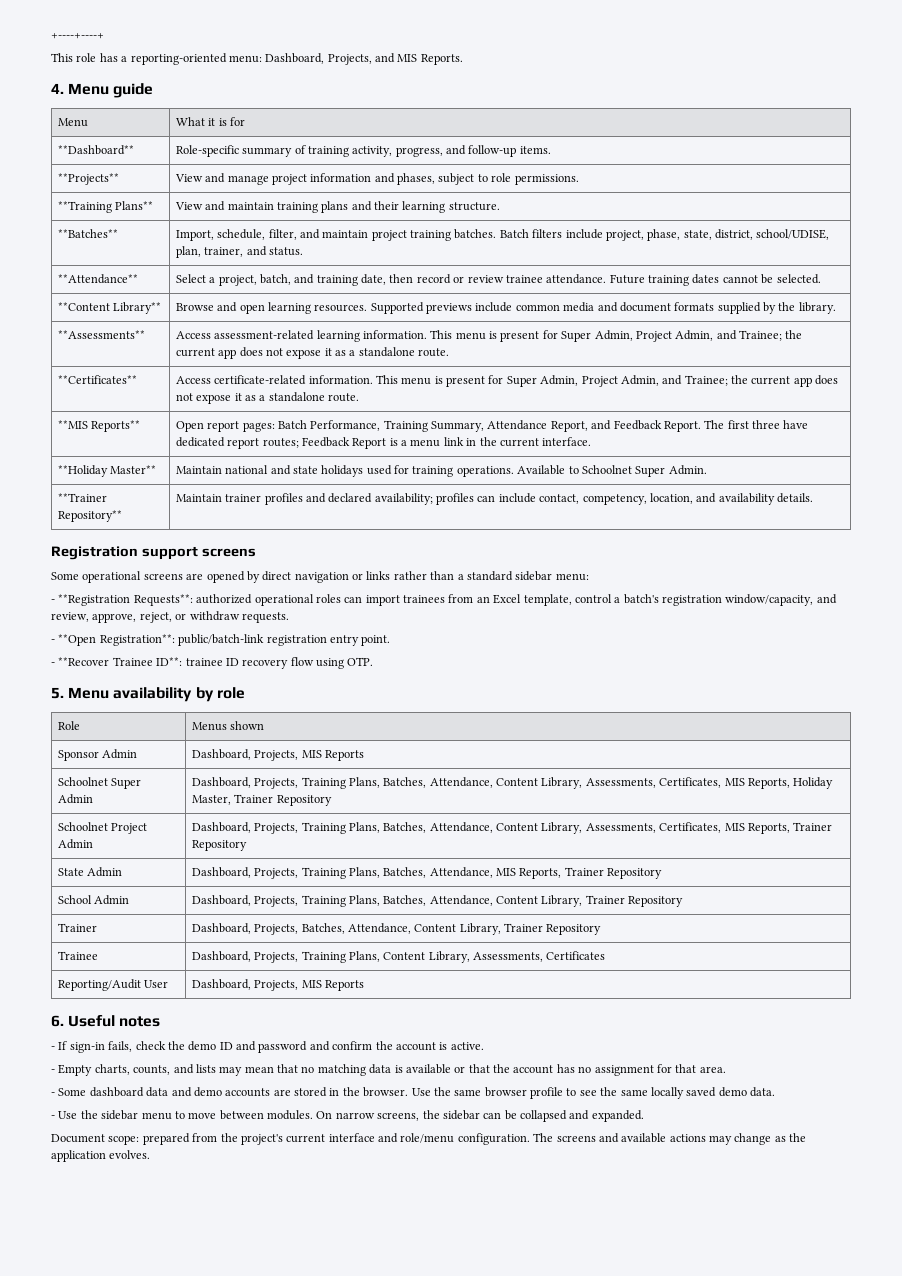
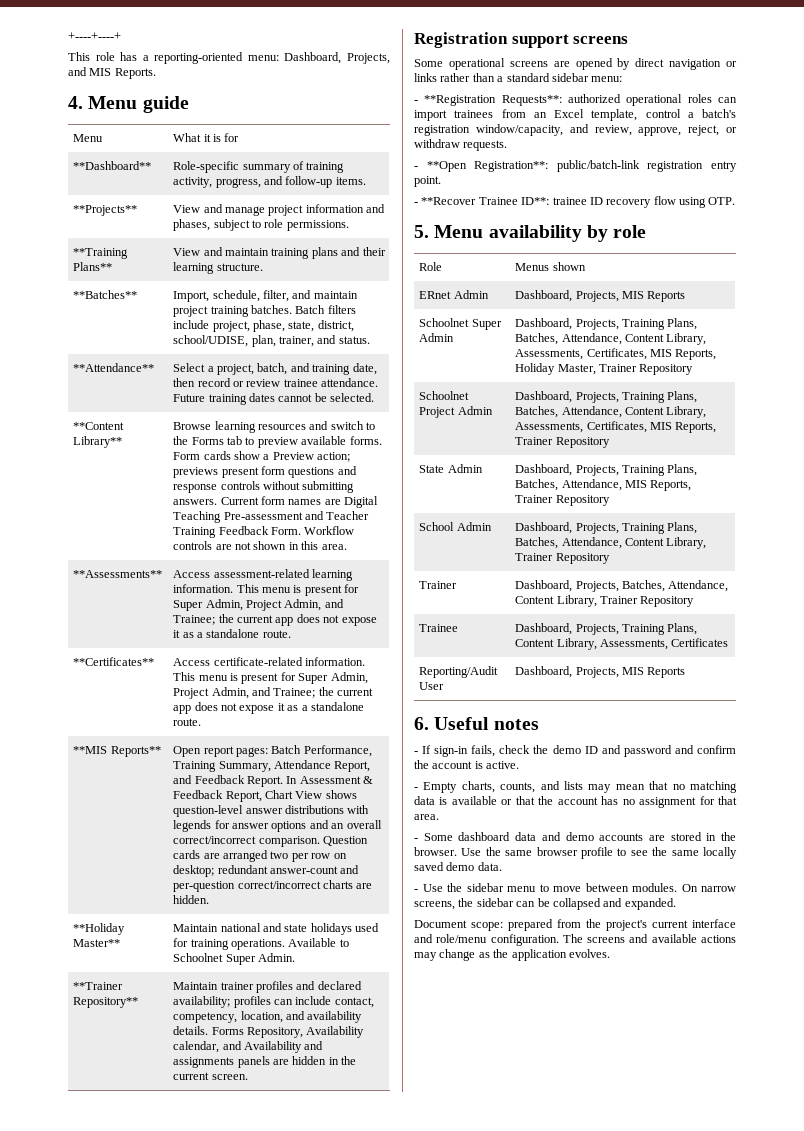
[217,302,836,314] and open learning resources. Supported previews include common media and document formats supplied by the library. -> [214,421,376,433] [173,436,382,448] [173,451,351,462] [173,466,357,478] [173,481,355,493] [173,496,379,508] [173,511,370,523] [173,526,355,538] [173,541,347,550] learning resources and switch to the Forms tab to preview available forms. Form cards show a Preview action; previews present form questions and response controls without submitting answers. Current form names are Digital Teaching Pre-assessment and Teacher Training Feedback Form. Workflow controls are not shown in this area.
[704,420,809,429] [175,437,592,449] The first three have dedicated report routes; Feedback Report is a menu link in the current interface. -> [286,776,374,784] [173,790,357,802] [173,805,370,817] [173,820,382,832] [173,836,369,847] [173,850,347,862] [173,865,360,877] [173,880,373,892] [173,895,210,904] In Assessment & Feedback Report, Chart View shows question-level answer distributions with legends for answer options and an overall correct/incorrect comparison. Question cards are arranged two per row on desktop; redundant answer-count and per-question correct/incorrect charts are hidden.
(814, 498) none -> [211,1026,365,1038] [173,1041,324,1053] [173,1056,357,1068] [173,1072,248,1080] Forms Repository, Availability calendar, and Availability and assignments panels are hidden in the current screen.
[57,750,99,761] Sponsor -> [419,291,452,299] ERnet

